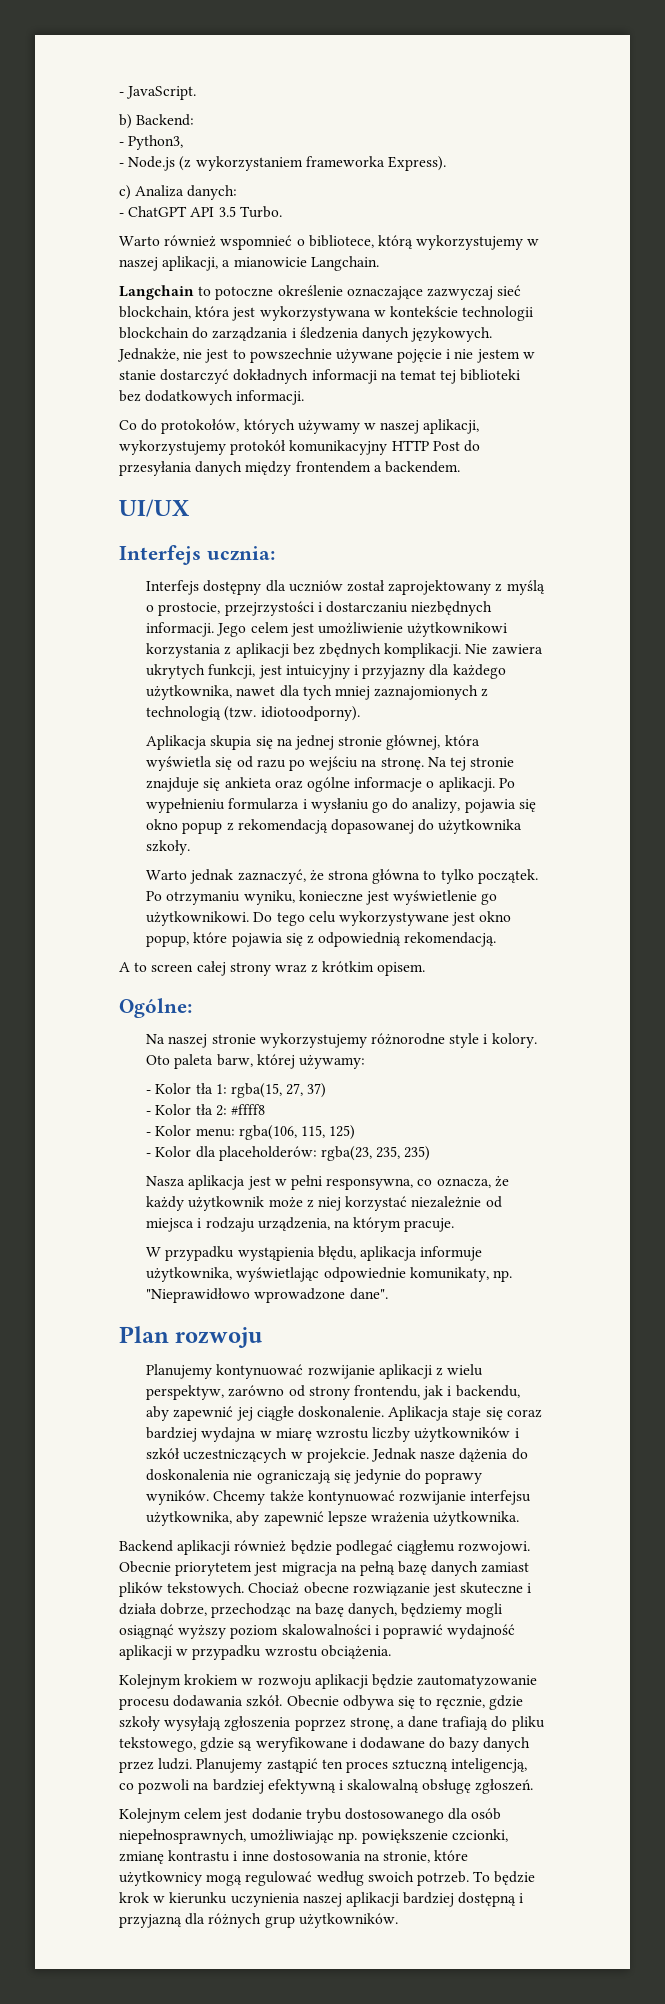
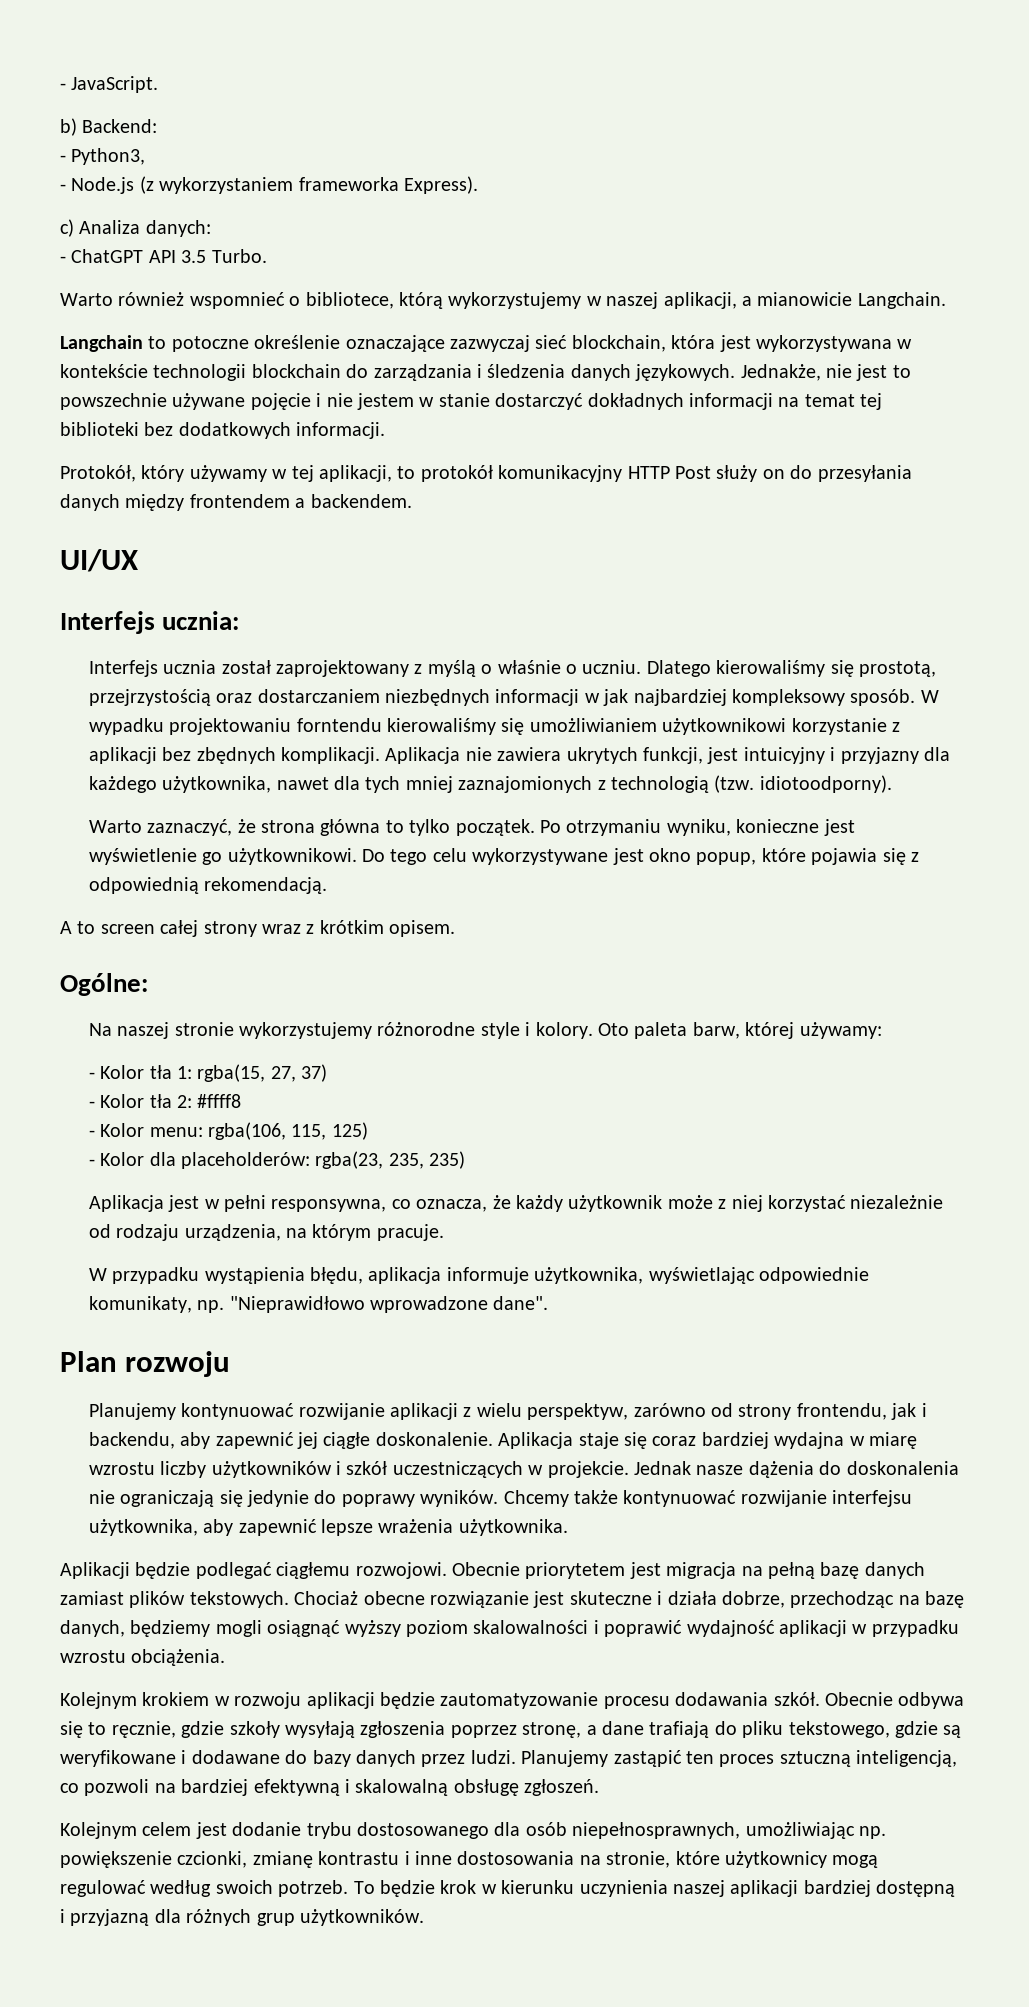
[119,419,480,434] [119,440,226,455] Co do protokołów, których używamy w naszej aplikacji, wykorzystujemy -> [60,465,416,482] Protokół, który używamy w tej aplikacji, to
(460, 446) none -> [716,465,785,482] służy on
[203,580,343,595] dostępny dla uczniów -> [163,660,217,674] ucznia
[158,601,493,616] [146,622,508,637] [146,643,222,658] prostocie, przejrzystości i dostarczaniu niezbędnych informacji. Jego celem jest umożliwienie użytkownikowi korzystania -> [497,660,936,677] [88,689,939,706] [88,718,887,735] właśnie o uczniu. Dlatego kierowaliśmy się prostotą, przejrzystością oraz dostarczaniem niezbędnych informacji w jak najbardziej kompleksowy sposób. W wypadku projektowaniu forntendu kierowaliśmy się umożliwianiem użytkownikowi korzystanie
[465,644,488,654] Nie -> [385,747,492,764] Aplikacja nie
[146,735,480,750] [146,756,515,771] [146,777,515,792] [146,798,536,813] [146,819,523,834] [146,840,191,855] [146,869,234,884] // Aplikacja skupia się na jednej stronie głównej, która wyświetla się od razu po wejściu na stronę. Na tej stronie znajduje się ankieta oraz ogólne informacje o aplikacji. Po wypełnieniu formularza i wysłaniu go do analizy, pojawia się okno popup z rekomendacją dopasowanej do użytkownika szkoły. // Warto jednak -> [88,820,142,833] // Warto
[146,1175,246,1190] Nasza aplikacja -> [88,1195,164,1212] Aplikacja
[146,1218,202,1232] miejsca i -> (111, 1231) none
[119,1540,287,1555] Backend aplikacji również -> [60,1562,130,1579] Aplikacji

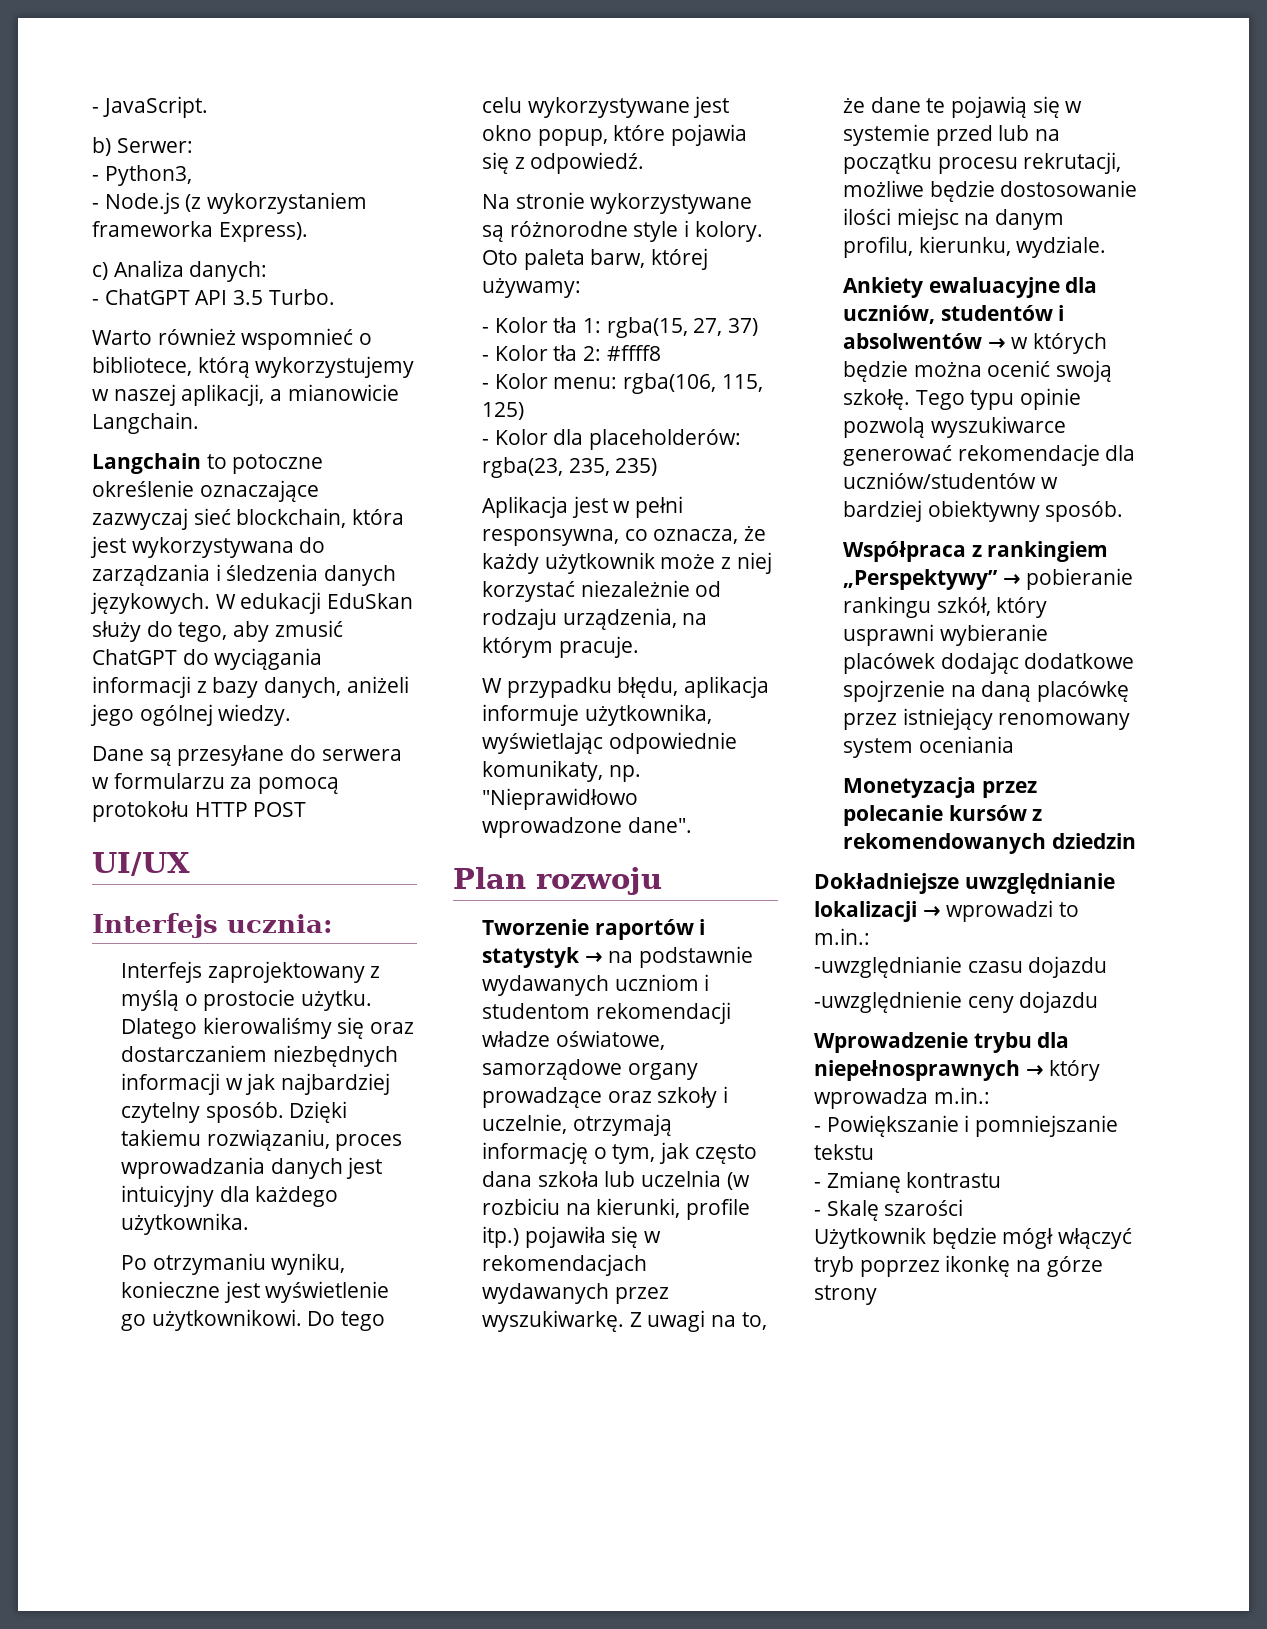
[82,119,158,133] Backend: -> [116,138,193,153] Serwer:
[897,339,913,349] [60,364,341,381] w kontekście technologii blockchain -> (294, 547) none
[740,364,911,381] [60,393,883,410] [60,422,386,439] [60,465,912,482] [60,494,412,511] Jednakże, nie jest to powszechnie używane pojęcie i nie jestem w stanie dostarczyć dokładnych informacji na temat tej biblioteki bez dodatkowych informacji. // Protokół, który używamy w tej aplikacji, to protokół komunikacyjny HTTP Post służy on do przesyłania danych między frontendem a backendem. -> [215,592,414,614] [92,620,343,642] [92,648,323,670] [92,676,409,698] [90,704,292,726] [92,745,402,766] [92,773,340,794] [92,801,307,822] W edukacji EduSkan służy do tego, aby zmusić ChatGPT do wyciągania informacji z bazy danych, aniżeli jego ogólnej wiedzy. // Dane są przesyłane do serwera w formularzu za pomocą protokołu HTTP POST
[163,660,271,674] ucznia został -> (203, 972) none
[497,660,642,674] właśnie o uczniu. -> [203,989,373,1011] prostocie użytku.
[858,661,936,677] [88,689,211,706] prostotą, przejrzystością -> (365, 1028) none
[731,689,939,706] [88,718,900,735] [88,747,950,764] [88,775,892,793] [88,819,535,836] kompleksowy sposób. W wypadku projektowaniu forntendu kierowaliśmy się umożliwianiem użytkownikowi korzystanie z aplikacji bez zbędnych komplikacji. Aplikacja nie zawiera ukrytych funkcji, jest intuicyjny i przyjazny dla każdego użytkownika, nawet dla tych mniej zaznajomionych z technologią (tzw. idiotoodporny). // Warto zaznaczyć, że strona główna to tylko początek. -> [121,1101,348,1123] [121,1129,403,1151] [121,1157,383,1179] [121,1185,339,1207] [121,1213,250,1235] czytelny sposób. Dzięki takiemu rozwiązaniu, proces wprowadzania danych jest intuicyjny dla każdego użytkownika. //
[88,877,328,894] [60,920,456,937] [60,973,148,996] [88,1022,372,1039] odpowiednią rekomendacją. // A to screen całej strony wraz z krótkim opisem. // Ogólne: // Na naszej stronie wykorzystujemy -> [530,152,645,174] [482,192,753,214] [482,225,505,242] odpowiedź. // Na stronie wykorzystywane są
[204,1267,305,1284] wystąpienia -> (612, 687) none
[88,1403,927,1420] [88,1432,917,1449] [88,1461,959,1478] [88,1490,913,1507] [88,1519,568,1536] [60,1562,925,1579] [60,1591,965,1608] [60,1620,959,1637] [60,1649,226,1666] [60,1692,965,1709] [60,1721,962,1738] [60,1750,958,1767] [60,1779,600,1796] [60,1822,886,1839] [60,1851,879,1868] [60,1880,956,1897] [60,1909,424,1926] Planujemy kontynuować rozwijanie aplikacji z wielu perspektyw, zarówno od strony frontendu, jak i backendu, aby zapewnić jej ciągłe doskonalenie. Aplikacja staje się coraz bardziej wydajna w miarę wzrostu liczby użytkowników i szkół uczestniczących w projekcie. Jednak nasze dążenia do doskonalenia nie ograniczają się jedynie do poprawy wyników. Chcemy także kontynuować rozwijanie interfejsu użytkownika, aby zapewnić lepsze wrażenia użytkownika. // Aplikacji będzie podlegać ciągłemu rozwojowi. Obecnie priorytetem jest migracja na pełną bazę danych zamiast plików tekstowych. Chociaż obecne rozwiązanie jest skuteczne i działa dobrze, przechodząc na bazę danych, będziemy mogli osiągnąć wyższy poziom skalowalności i poprawić wydajność aplikacji w przypadku wzrostu obciążenia. // Kolejnym krokiem w rozwoju aplikacji będzie zautomatyzowanie procesu dodawania szkół. Obecnie odbywa się to ręcznie, gdzie szkoły wysyłają zgłoszenia poprzez stronę, a dane trafiają do pliku tekstowego, gdzie są weryfikowane i dodawane do bazy danych przez ludzi. Planujemy zastąpić ten proces sztuczną inteligencją, co pozwoli na bardziej efektywną i skalowalną obsługę zgłoszeń. // Kolejnym celem jest dodanie trybu dostosowanego dla osób niepełnosprawnych, umożliwiając np. powiększenie czcionki, zmianę kontrastu i inne dostosowania na stronie, które użytkownicy mogą regulować według swoich potrzeb. To będzie krok w kierunku uczynienia naszej aplikacji bardziej dostępną i przyjazną dla różnych grup użytkowników. -> [482,919,706,940] [482,946,754,968] [482,974,710,996] [482,1002,731,1024] [482,1030,665,1050] [482,1059,698,1080] [482,1086,729,1108] [482,1114,672,1136] [482,1142,757,1164] [482,1170,750,1190] [482,1198,751,1220] [482,1226,662,1248] [482,1254,648,1276] [482,1283,669,1304] [482,1310,767,1332] [843,96,1083,118] [843,124,1061,146] [843,152,1122,174] [843,180,1138,202] [843,208,1065,230] [843,236,1107,258] [843,277,1098,298] [843,305,1065,324] [843,333,1108,354] [843,360,1113,382] [843,388,1082,410] [843,416,1066,438] [843,444,1136,466] [843,472,1058,489] [843,500,1124,522] [843,541,1109,562] [843,568,1134,590] [843,596,1048,618] [843,624,1048,646] [843,652,1135,674] [843,680,1130,702] [843,708,1131,730] [843,736,1014,758] [843,777,1037,798] [843,805,1043,826] [843,833,1136,854] [814,873,1115,894] [814,900,1080,922] [814,928,870,945] [814,956,1108,978] [814,991,1099,1013] [814,1032,1070,1053] [814,1060,1101,1081] [814,1087,990,1109] [814,1115,1119,1137] [814,1144,874,1160] [814,1171,1002,1193] [814,1199,964,1221] [814,1227,1133,1249] [814,1255,1103,1277] [814,1285,877,1305] Tworzenie raportów i statystyk → na podstawnie wydawanych uczniom i studentom rekomendacji władze oświatowe, samorządowe organy prowadzące oraz szkoły i uczelnie, otrzymają informację o tym, jak często dana szkoła lub uczelnia (w rozbiciu na kierunki, profile itp.) pojawiła się w rekomendacjach wydawanych przez wyszukiwarkę. Z uwagi na to, że dane te pojawią się w systemie przed lub na początku procesu rekrutacji, możliwe będzie dostosowanie ilości miejsc na danym profilu, kierunku, wydziale. // Ankiety ewaluacyjne dla uczniów, studentów i absolwentów → w których będzie można ocenić swoją szkołę. Tego typu opinie pozwolą wyszukiwarce generować rekomendacje dla uczniów/studentów w bardziej obiektywny sposób. // Współpraca z rankingiem „Perspektywy” → pobieranie rankingu szkół, który usprawni wybieranie placówek dodając dodatkowe spojrzenie na daną placówkę przez istniejący renomowany system oceniania // Monetyzacja przez polecanie kursów z rekomendowanych dziedzin // Dokładniejsze uwzględnianie lokalizacji → wprowadzi to m.in.: // -uwzględnianie czasu dojazdu // -uwzględnienie ceny dojazdu // Wprowadzenie trybu dla niepełnosprawnych → który wprowadza m.in.: // - Powiększanie i pomniejszanie tekstu // - Zmianę kontrastu // - Skalę szarości // Użytkownik będzie mógł włączyć tryb poprzez ikonkę na górze strony

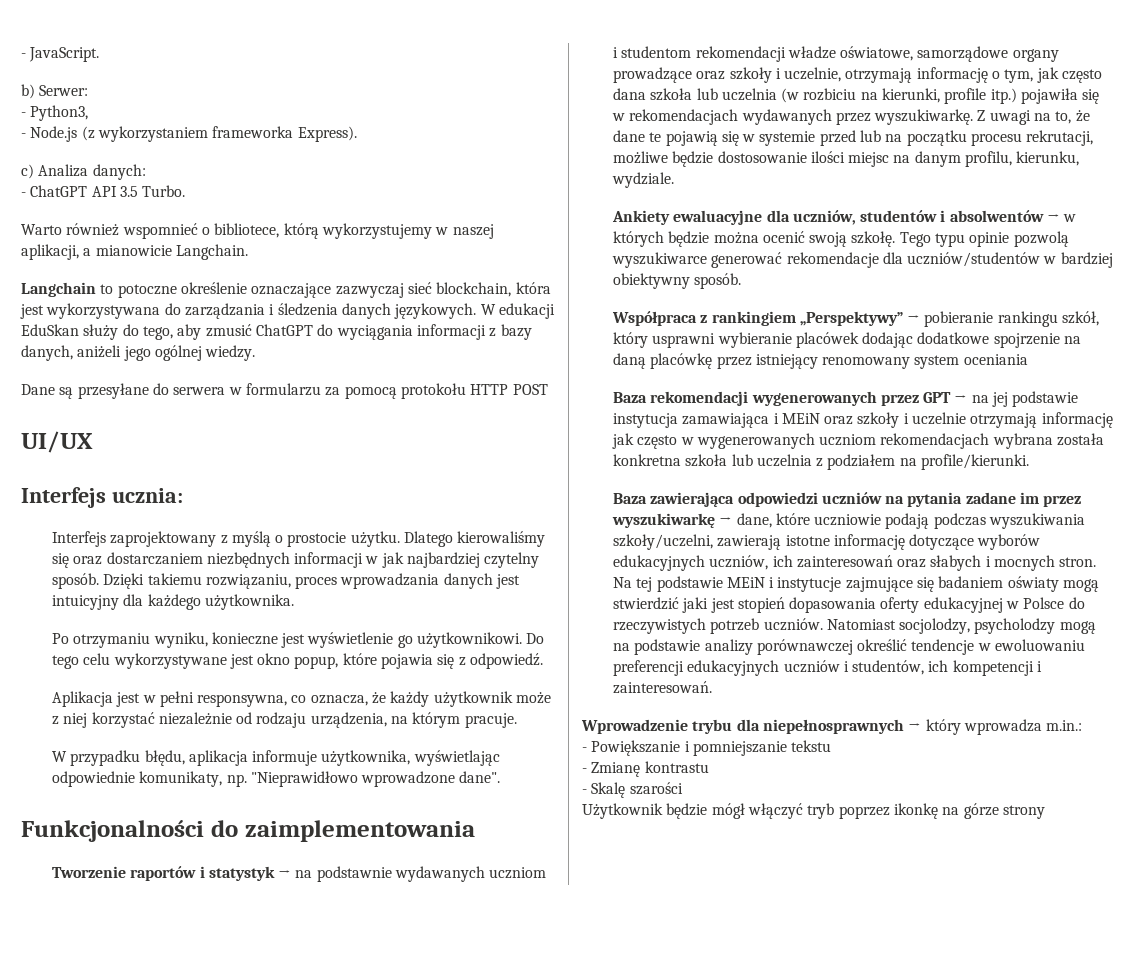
[482,192,753,214] [482,220,763,242] [482,248,709,270] [482,278,582,298] [482,317,759,338] [482,345,661,361] [482,373,763,394] [482,402,525,420] [482,429,742,450] [482,457,658,478] // Na stronie wykorzystywane są różnorodne style i kolory. Oto paleta barw, której używamy: // - Kolor tła 1: rgba(15, 27, 37) // - Kolor tła 2: #ffff8 // - Kolor menu: rgba(106, 115, 125) // - Kolor dla placeholderów: rgba(23, 235, 235) -> (544, 661) none
[453,867,662,895] Plan rozwoju -> [21,820,475,842] Funkcjonalności do zaimplementowania
[843,777,1037,798] [843,805,1043,826] [843,833,1136,854] [814,873,1115,894] [814,900,1080,922] [814,928,870,945] [814,956,1108,978] [814,991,1099,1013] Monetyzacja przez polecanie kursów z rekomendowanych dziedzin // Dokładniejsze uwzględnianie lokalizacji → wprowadzi to m.in.: // -uwzględnianie czasu dojazdu // -uwzględnienie ceny dojazdu -> [612,391,1079,407] [612,412,1113,428] [611,433,1105,449] [612,454,1030,470] [612,492,1082,507] [611,513,1086,529] [612,534,1041,550] [612,555,1097,571] [612,576,1100,592] [612,597,1085,613] [612,618,1096,634] [612,639,1086,655] [612,660,1043,676] [612,681,712,694] Baza rekomendacji wygenerowanych przez GPT → na jej podstawie instytucja zamawiająca i MEiN oraz szkoły i uczelnie otrzymają informację jak często w wygenerowanych uczniom rekomendacjach wybrana została konkretna szkoła lub uczelnia z podziałem na profile/kierunki. // Baza zawierająca odpowiedzi uczniów na pytania zadane im przez wyszukiwarkę → dane, które uczniowie podają podczas wyszukiwania szkoły/uczelni, zawierają istotne informację dotyczące wyborów edukacyjnych uczniów, ich zainteresowań oraz słabych i mocnych stron. Na tej podstawie MEiN i instytucje zajmujące się badaniem oświaty mogą stwierdzić jaki jest stopień dopasowania oferty edukacyjnej w Polsce do rzeczywistych potrzeb uczniów. Natomiast socjolodzy, psycholodzy mogą na podstawie analizy porównawczej określić tendencje w ewoluowaniu preferencji edukacyjnych uczniów i studentów, ich kompetencji i zainteresowań.

